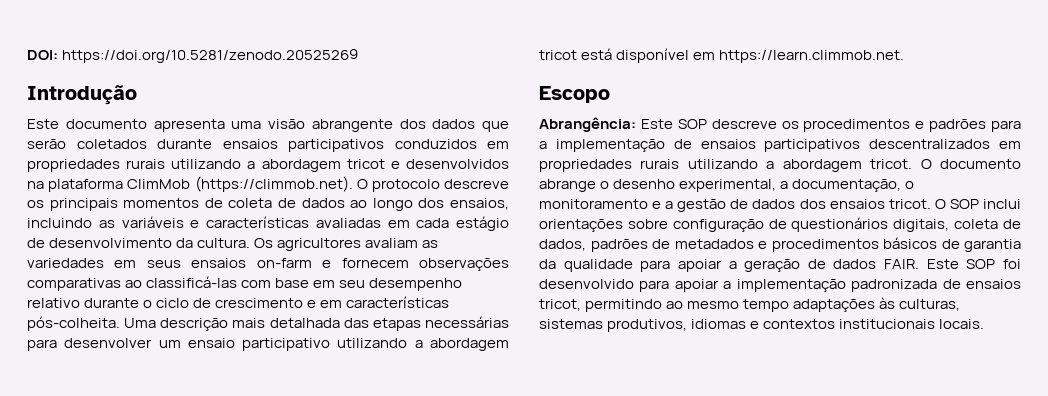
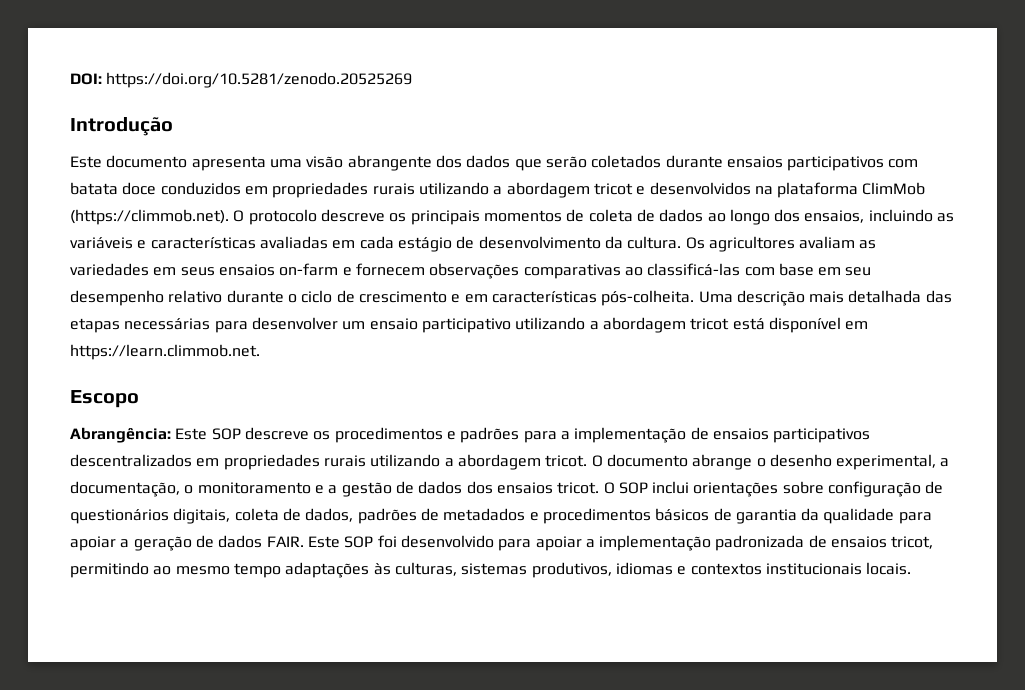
(384, 145) none -> [888,159,919,168] [70,182,157,195] com batata doce

